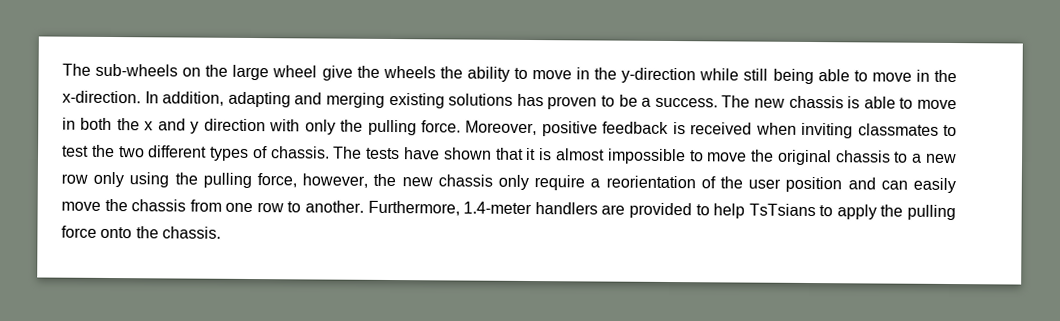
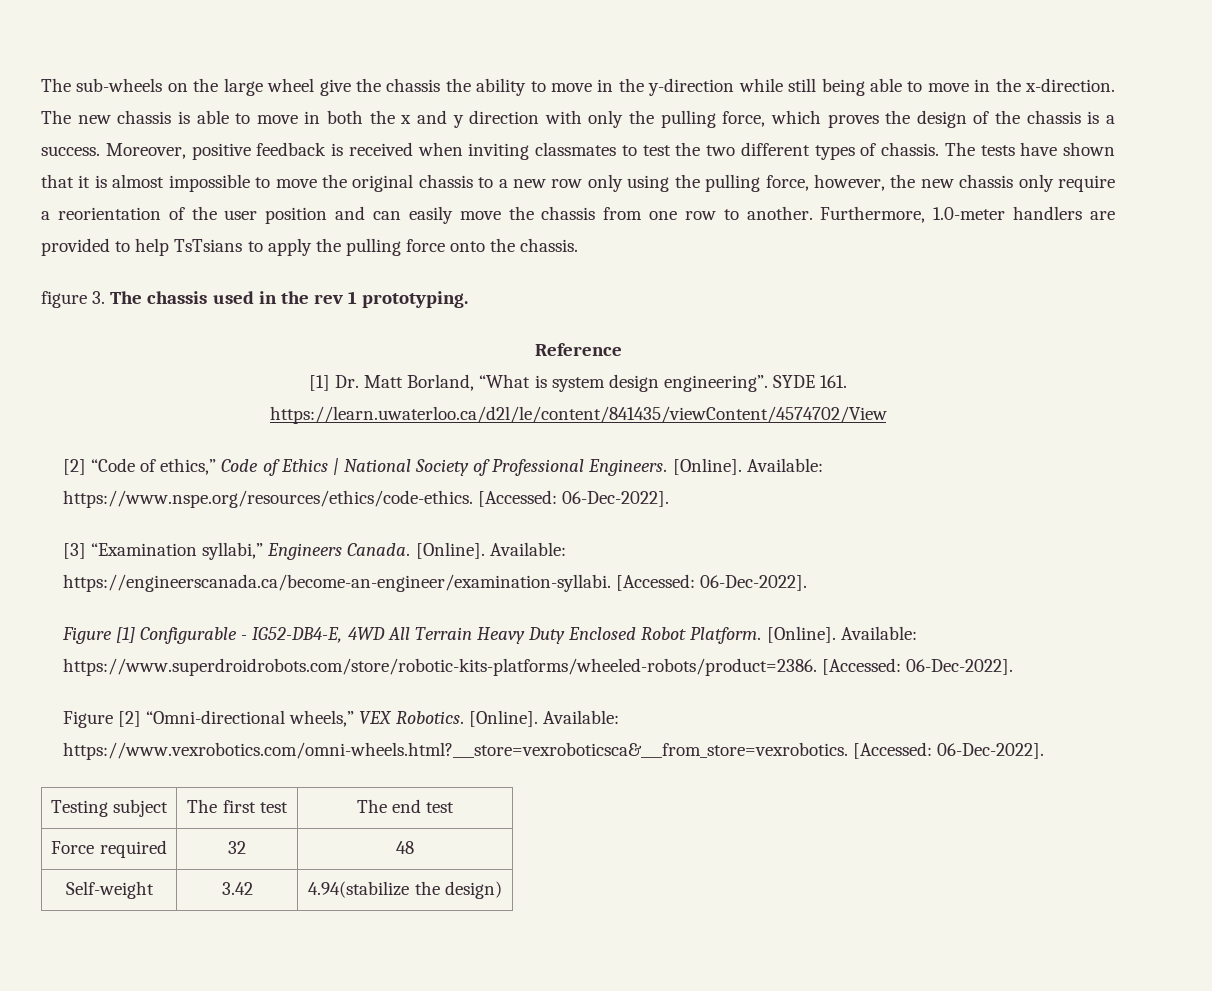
[382,65,436,79] wheels -> [386,78,441,92] chassis
[144,91,718,110] In addition, adapting and merging existing solutions has proven to be a success. -> (1115, 85) none
[420,120,461,133] force. -> [722,110,1116,128] [41,146,100,156] force, which proves the design of the chassis is a success.
[463,201,533,215] 1.4-meter -> [933,207,1006,220] 1.0-meter
(221, 232) none -> [41,291,469,308] [534,343,622,356] [308,374,848,392] [269,406,887,424] [62,458,823,476] [62,490,670,508] [62,542,566,560] [62,574,808,592] [61,626,917,644] [62,658,1014,676] [62,710,619,728] [62,742,1045,760] [50,799,169,817] [187,799,288,813] [356,799,455,813] [51,840,167,858] [228,841,246,854] [396,841,414,854] [65,881,154,899] [221,882,253,895] [308,881,502,899] // figure 3. The chassis used in the rev 1 prototyping. // Reference // [1] Dr. Matt Borland, “What is system design engineering”. SYDE 161. https://learn.uwaterloo.ca/d2l/le/content/841435/viewContent/4574702/View // [2] “Code of ethics,” Code of Ethics | National Society of Professional Engineers. [Online]. Available: https://www.nspe.org/resources/ethics/code-ethics. [Accessed: 06-Dec-2022]. // [3] “Examination syllabi,” Engineers Canada. [Online]. Available: https://engineerscanada.ca/become-an-engineer/examination-syllabi. [Accessed: 06-Dec-2022]. // Figure [1] Configurable - IG52-DB4-E, 4WD All Terrain Heavy Duty Enclosed Robot Platform. [Online]. Available: https://www.superdroidrobots.com/store/robotic-kits-platforms/wheeled-robots/product=2386. [Accessed: 06-Dec-2022]. // Figure [2] “Omni-directional wheels,” VEX Robotics. [Online]. Available: https://www.vexrobotics.com/omni-wheels.html?___store=vexroboticsca&___from_store=vexrobotics. [Accessed: 06-Dec-2022]. // Testing subject | The first test | The end test // Force required | 32 | 48 // Self-weight | 3.42 | 4.94(stabilize the design)

